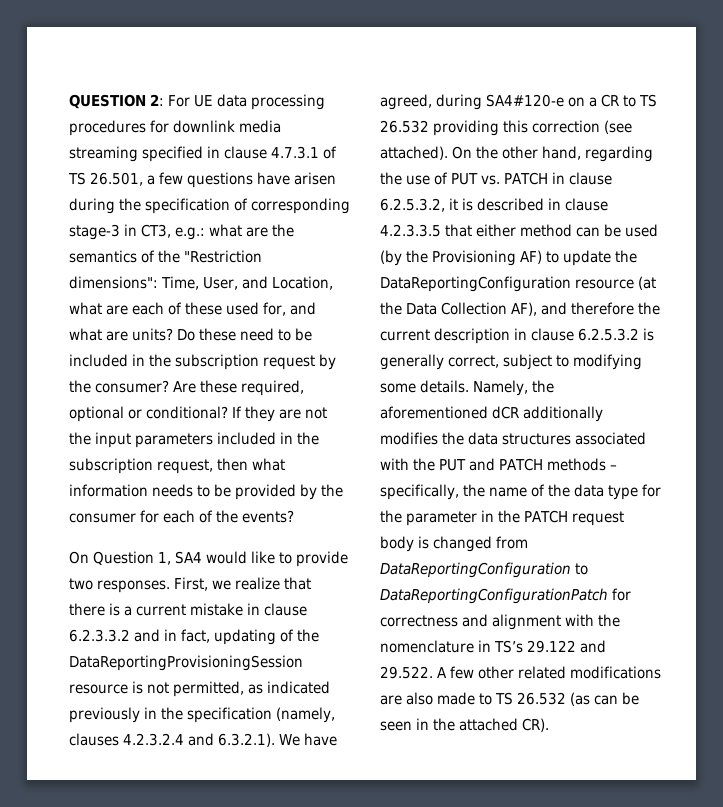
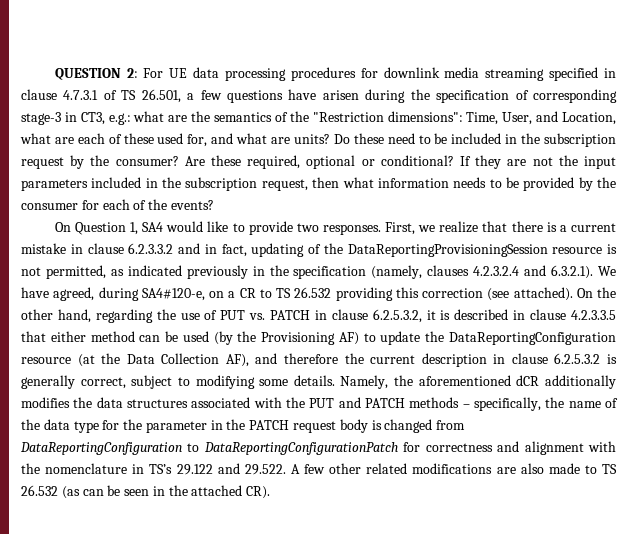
[486,94,565,107] SA4#120-e -> [141,288,205,301] SA4#120-e,

